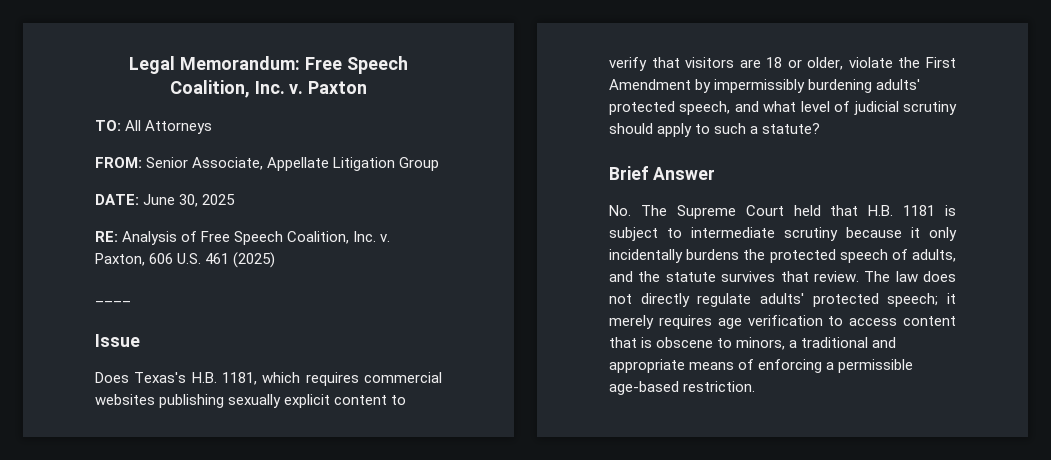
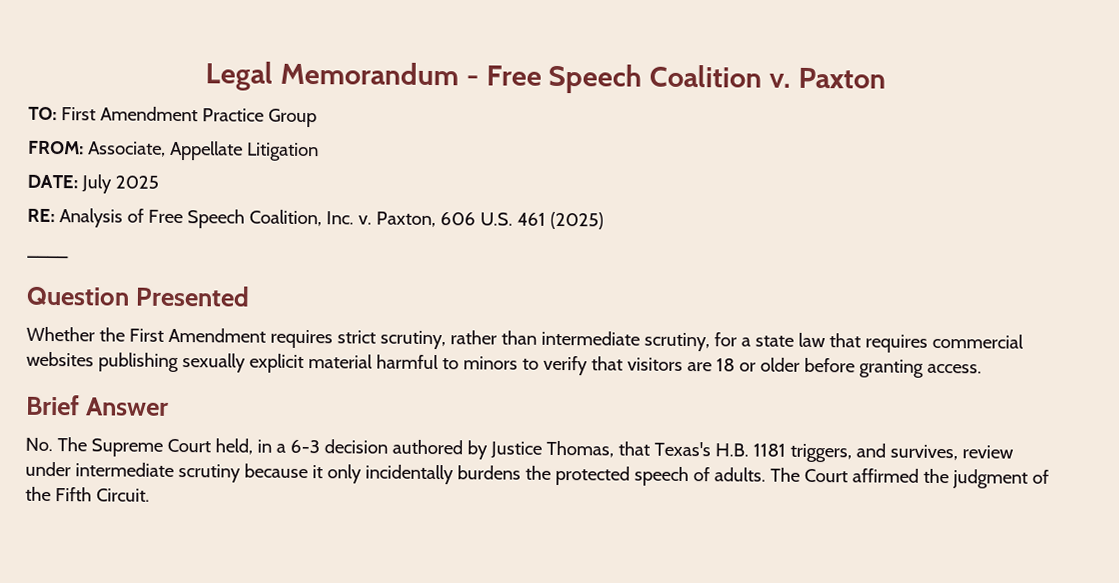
[180,56,408,74] [169,80,285,98] Memorandum: Free Speech Coalition, Inc. -> [279,61,763,94] Memorandum - Free Speech Coalition
[125,120,213,134] All Attorneys -> [60,106,317,128] First Amendment Practice Group
[146,157,189,168] Senior -> (84, 147) none
[399,157,440,171] Group -> (319, 152) none
[143,194,199,207] June 30, -> [80,174,112,194] July
[95,334,140,347] [95,372,301,385] Issue // Does Texas's H.B. 1181, which -> [26,285,251,307] [26,326,861,352] Question Presented // Whether the First Amendment requires strict scrutiny, rather than intermediate scrutiny, for a state law that
[334,395,388,405] content -> [307,354,518,370] material harmful to minors
[807,57,956,70] [609,79,921,93] [609,101,958,115] [609,123,821,137] older, violate the First Amendment by impermissibly burdening adults' protected speech, and what level of judicial scrutiny should apply to such a statute? -> [759,357,982,378] older before granting access.
[793,205,956,216] [609,227,682,241] held that H.B. 1181 is subject to -> [214,438,1014,463] [25,461,71,477] held, in a 6-3 decision authored by Justice Thomas, that Texas's H.B. 1181 triggers, and survives, review under
[912,249,956,262] [609,271,956,282] [609,293,956,307] [609,315,956,329] [609,337,897,350] [609,359,914,373] [609,381,756,395] adults, and the statute survives that review. The law does not directly regulate adults' protected speech; it merely requires age verification to access content that is obscene to minors, a traditional and appropriate means of enforcing a permissible age-based restriction. -> [713,467,1049,489] [25,486,150,502] adults. The Court affirmed the judgment of the Fifth Circuit.

